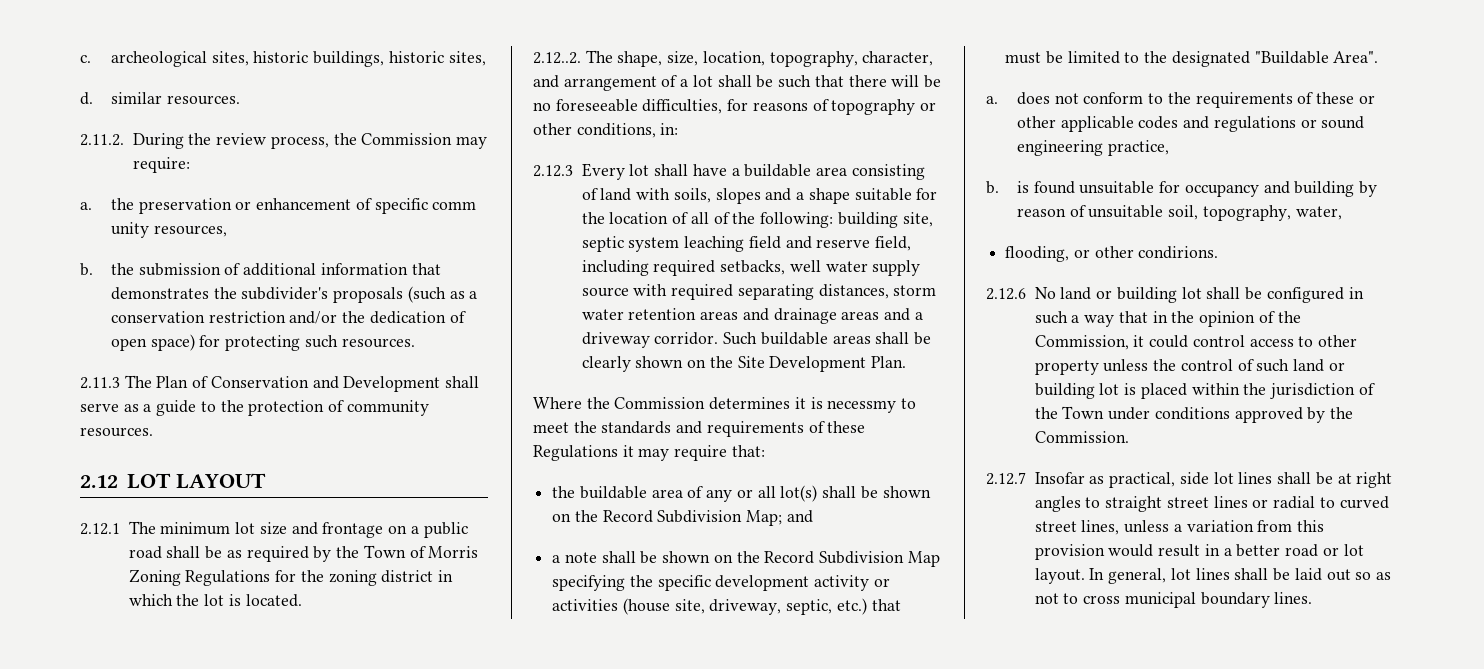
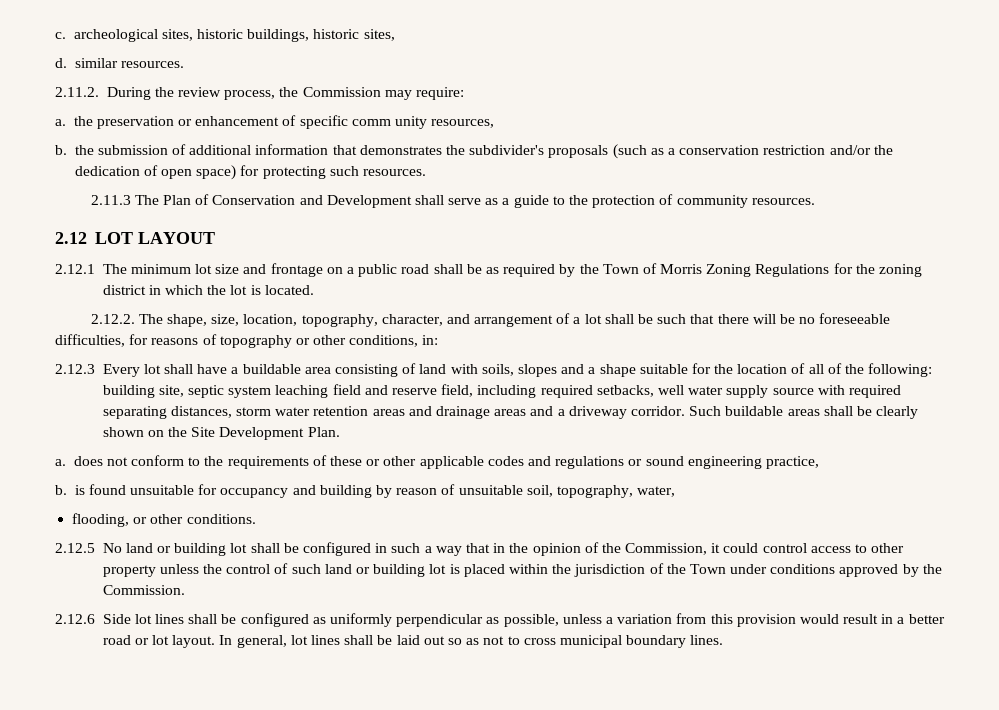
[533,52,581,64] 2.12..2. -> [90,314,135,324] 2.12.2.
[533,397,917,413] [533,421,866,437] [533,445,765,461] [552,485,931,502] [552,510,813,526] [552,551,940,567] [552,575,890,591] [552,598,901,615] [1005,51,1379,67] // Where the Commission determines it is necessmy to meet the standards and requirements of these Regulations it may require that: // the buildable area of any or all lot(s) shall be shown on the Record Subdivision Map; and // a note shall be shown on the Record Subdivision Map specifying the specific development activity or activities (house site, driveway, septic, etc.) that must be limited to the designated "Buildable Area". -> (340, 432) none
[1138,246,1219,259] [986,288,1026,300] condirions. // 2.12.6 -> [186,514,256,524] [55,543,95,553] conditions. // 2.12.5
[986,472,1393,488] [1034,496,1389,512] [1034,520,1120,535] 2.12.7 Insofar as practical, side lot lines shall be at right angles to straight street lines or radial to curved street lines, -> [55,613,559,627] 2.12.6 Side lot lines shall be configured as uniformly perpendicular as possible,

